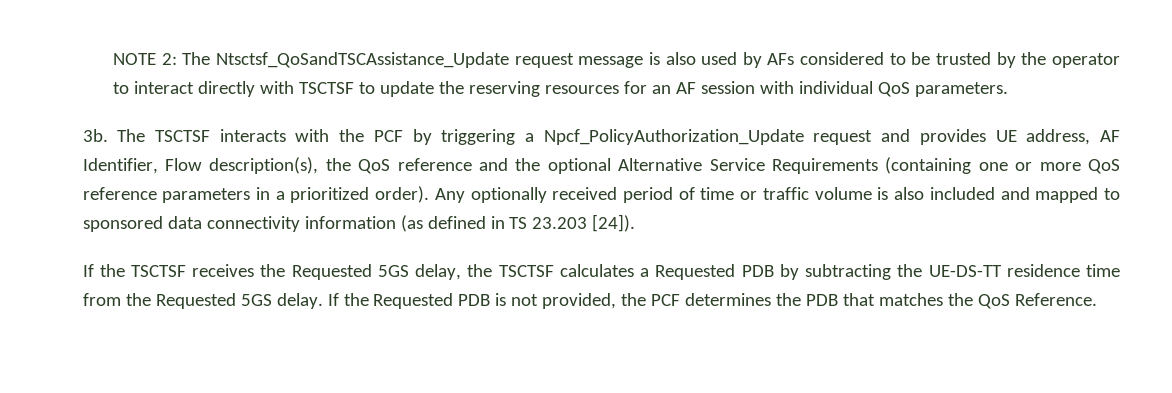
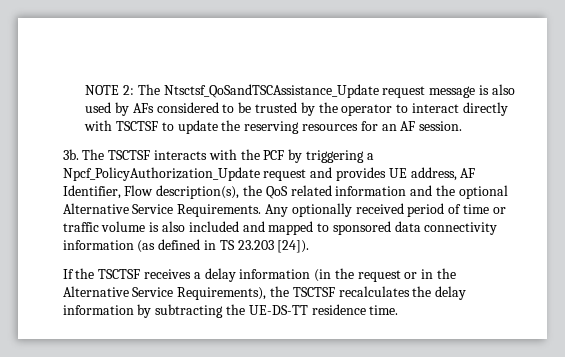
[700,81,1008,97] session with individual QoS parameters. -> [419,121,463,131] session.
[397,158,472,171] reference -> [290,185,407,196] related information
[771,157,1121,174] [82,186,430,203] Requirements (containing one or more QoS reference parameters in a prioritized order). -> [177,204,262,217] Requirements.
[260,264,774,280] the Requested 5GS delay, the TSCTSF calculates a Requested PDB -> [193,268,457,282] [62,286,467,300] [62,305,134,315] a delay information (in the request or in the Alternative Service Requirements), the TSCTSF recalculates the delay information
[1086,264,1120,277] [82,293,1098,309] time from the Requested 5GS delay. If the Requested PDB is not provided, the PCF determines the PDB that matches the QoS Reference. -> [369,305,399,315] time.

